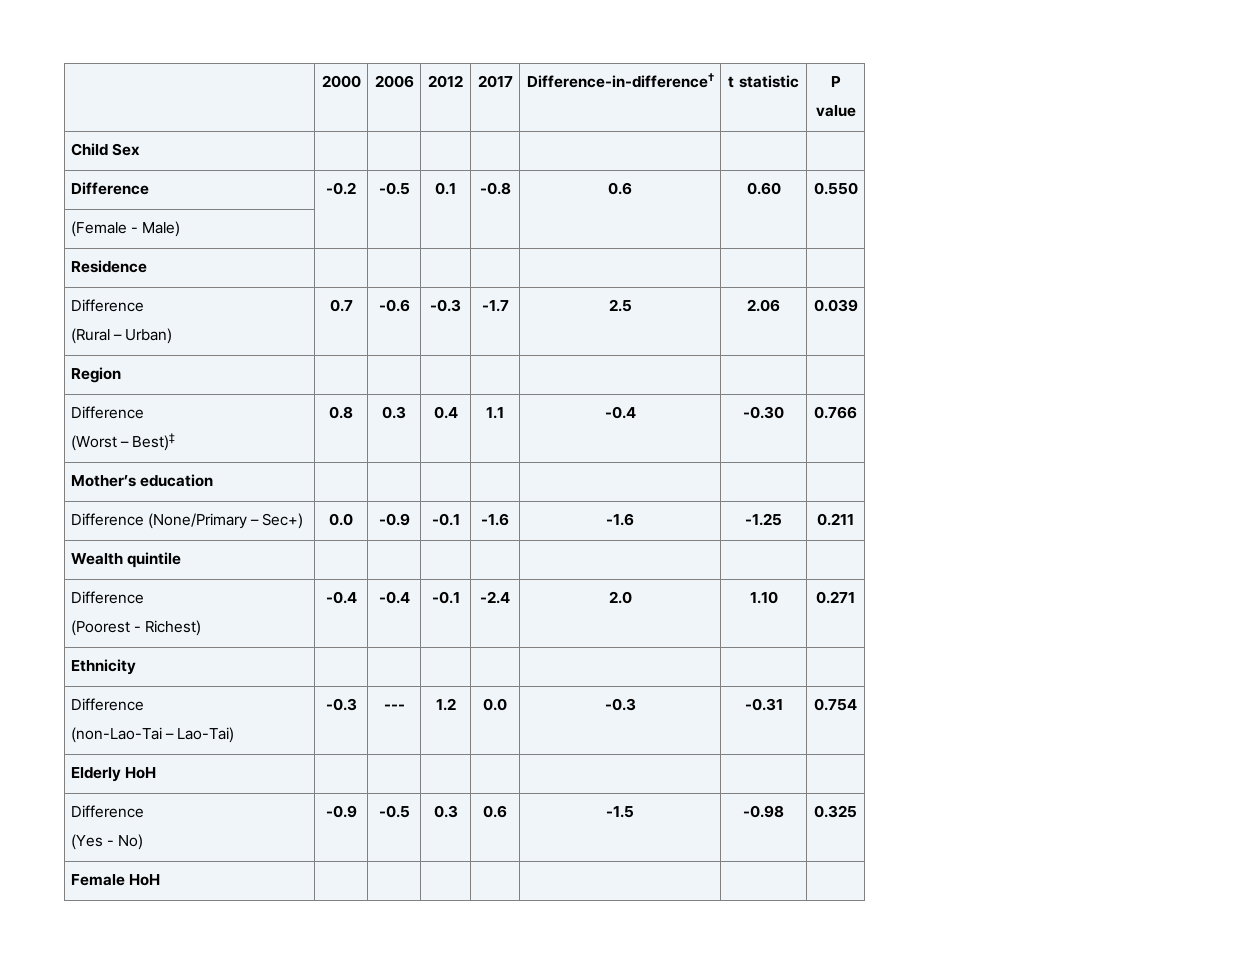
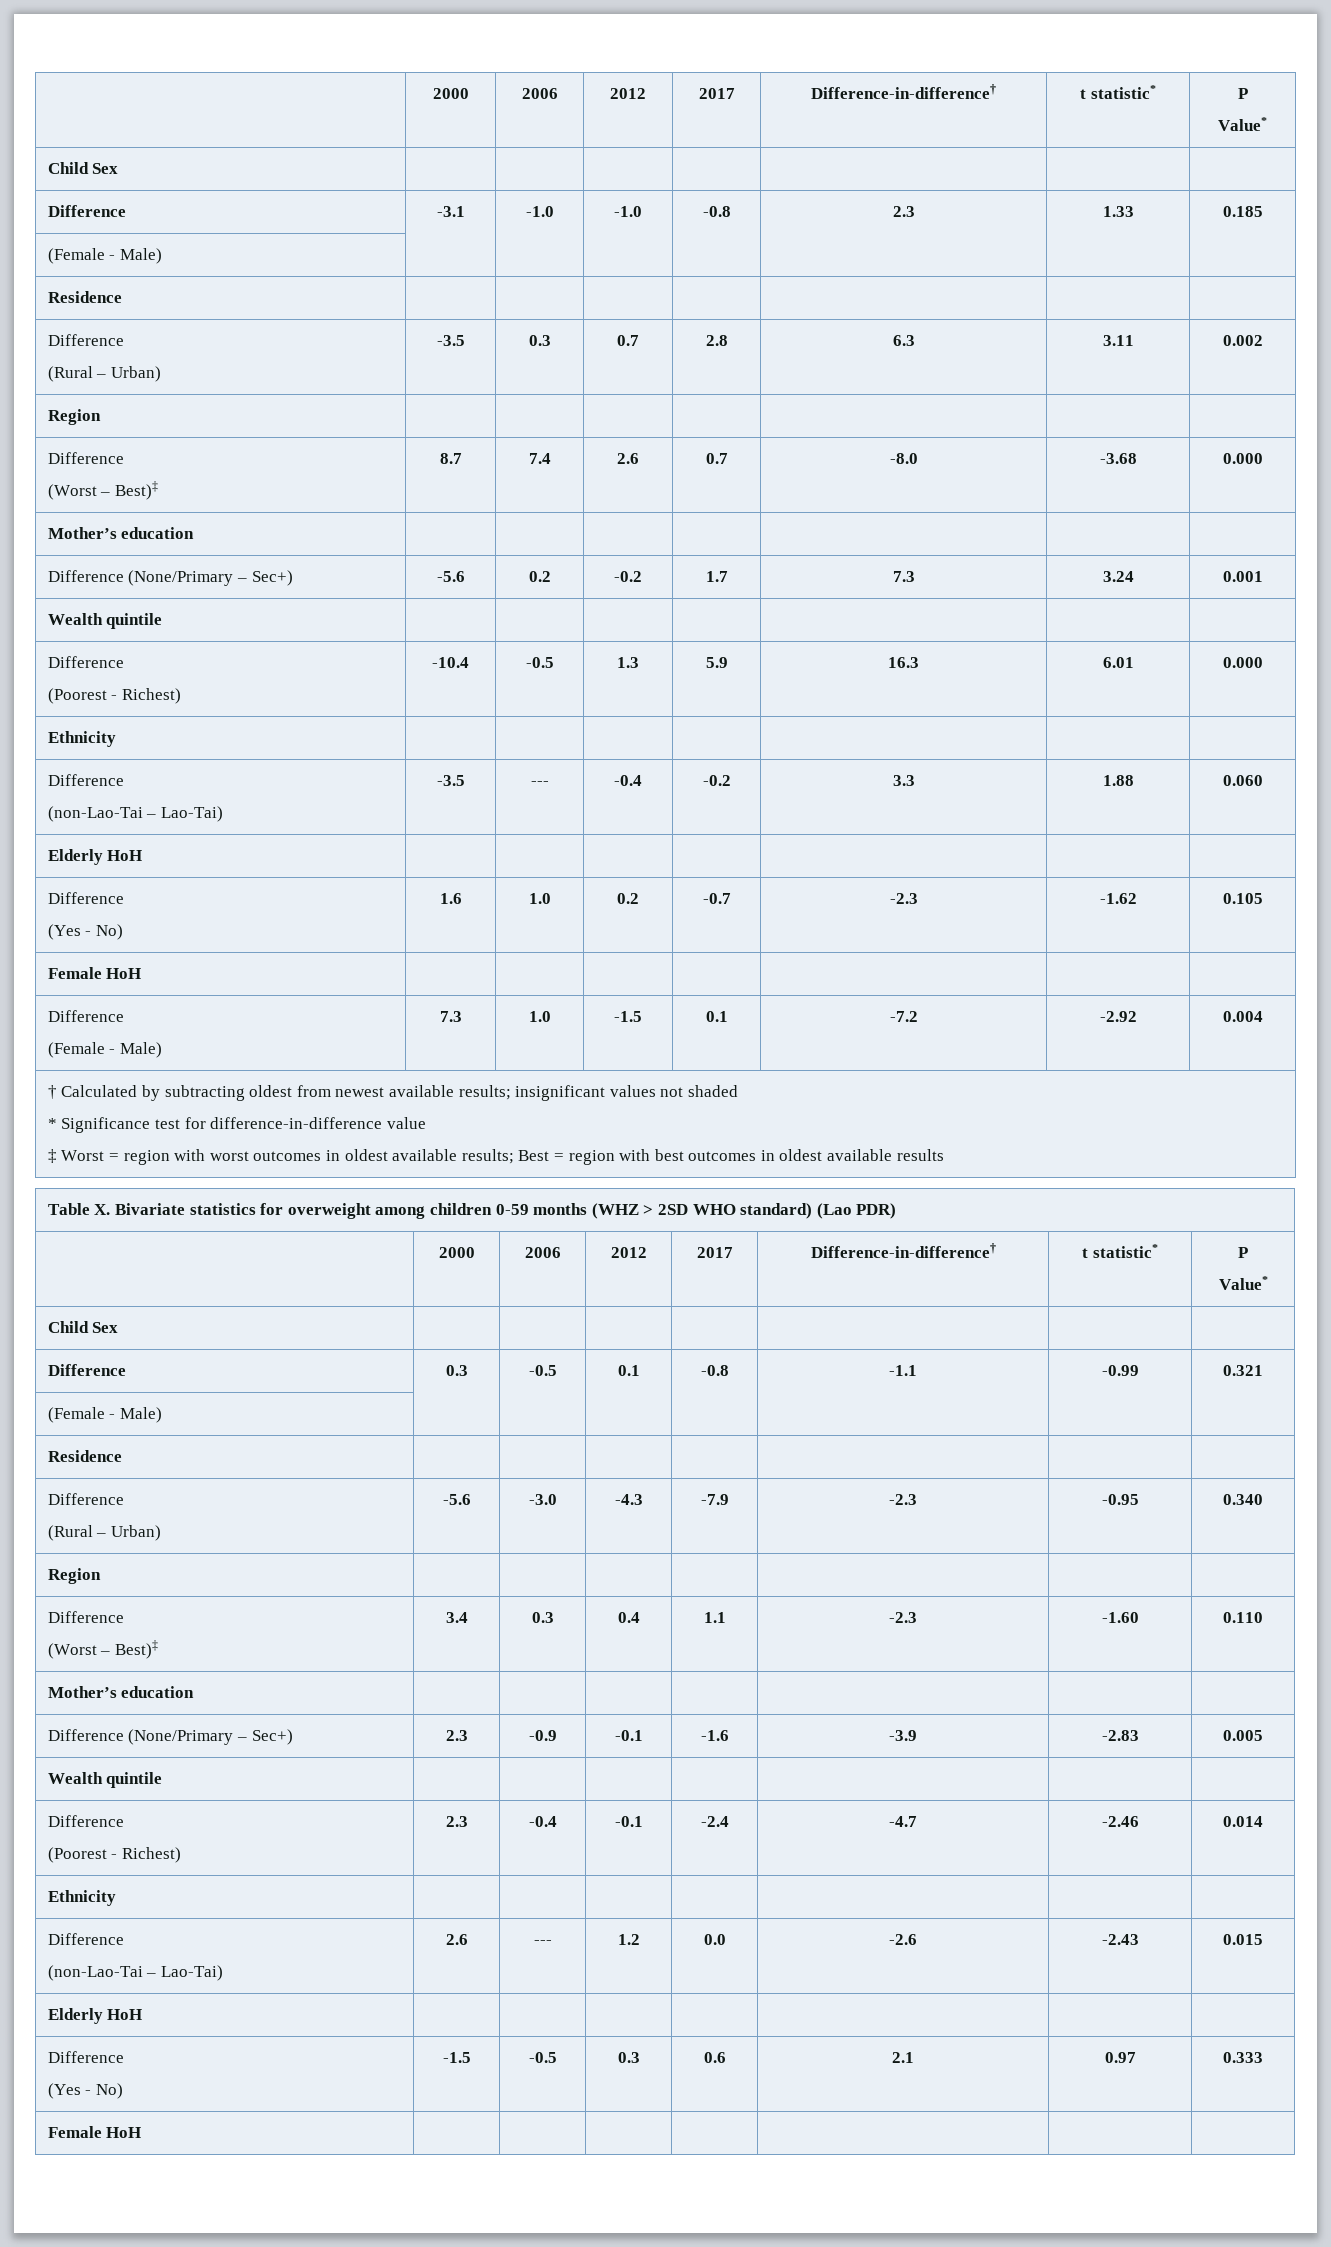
[321,75,361,88] [374,75,414,88] [428,75,463,88] [477,75,513,88] [526,73,714,88] [728,75,799,88] [830,76,841,87] [815,105,856,117] [70,143,140,156] [70,182,149,195] [326,182,356,195] [378,182,410,195] [435,182,456,195] [479,182,511,195] [608,182,632,195] [746,182,781,195] [813,182,858,195] [70,221,180,237] [70,260,147,273] [70,299,144,312] [70,328,172,344] [329,299,353,312] [378,299,410,312] [430,299,461,312] [481,300,509,312] [608,299,632,312] [747,299,780,312] [813,299,858,312] [70,367,121,383] [70,406,144,419] [70,433,175,451] [329,406,353,419] [382,406,406,419] [433,406,458,419] [486,407,504,419] [604,406,636,419] [743,406,784,419] [814,406,857,419] [70,474,213,487] [70,513,304,529] [329,513,353,526] [378,513,410,526] [431,513,460,526] [481,513,509,526] [606,513,634,526] [745,513,782,526] [817,513,854,526] [70,552,181,568] [70,591,144,604] [70,620,201,636] [325,591,357,604] [378,591,410,604] [431,591,460,604] [480,591,510,604] [608,591,632,604] [749,591,778,604] [816,591,855,604] [70,659,136,675] [70,698,144,711] [70,727,234,743] [325,698,357,711] [383,704,405,710] [435,698,456,711] [483,698,507,711] [604,698,636,711] [744,698,783,711] [814,698,857,711] [70,767,156,782] [70,805,144,818] [70,834,143,850] [325,805,357,818] [378,805,410,818] [433,805,458,818] [483,805,507,818] [606,806,634,818] [743,805,784,818] [814,805,857,818] | 2000 | 2006 | 2012 | 2017 | Difference-in-difference† | t statistic | P // value // Child Sex | | | | | | | // Difference | -0.2 | -0.5 | 0.1 | -0.8 | 0.6 | 0.60 | 0.550 // (Female - Male) | | | | | | | // Residence | | | | | | | // Difference // (Rural – Urban) | 0.7 | -0.6 | -0.3 | -1.7 | 2.5 | 2.06 | 0.039 // Region | | | | | | | // Difference // (Worst – Best)‡ | 0.8 | 0.3 | 0.4 | 1.1 | -0.4 | -0.30 | 0.766 // Mother’s education | | | | | | | // Difference (None/Primary – Sec+) | 0.0 | -0.9 | -0.1 | -1.6 | -1.6 | -1.25 | 0.211 // Wealth quintile | | | | | | | // Difference // (Poorest - Richest) | -0.4 | -0.4 | -0.1 | -2.4 | 2.0 | 1.10 | 0.271 // Ethnicity | | | | | | | // Difference // (non-Lao-Tai – Lao-Tai) | -0.3 | --- | 1.2 | 0.0 | -0.3 | -0.31 | 0.754 // Elderly HoH | | | | | | | // Difference // (Yes - No) | -0.9 | -0.5 | 0.3 | 0.6 | -1.5 | -0.98 | 0.325 -> [432,88,469,99] [521,88,558,99] [610,88,646,99] [698,88,735,99] [811,84,997,99] [1080,85,1156,99] [1237,88,1248,99] [1218,117,1267,131] [47,162,119,174] [47,205,126,217] [436,206,465,217] [525,206,554,217] [614,206,642,217] [702,206,731,217] [892,206,915,217] [1102,206,1134,217] [1222,206,1263,217] [47,248,163,264] [47,291,122,303] [47,334,124,346] [47,366,162,382] [436,335,465,346] [528,335,551,346] [617,335,639,346] [705,335,728,346] [892,335,915,346] [1102,335,1134,346] [1222,335,1263,346] [47,409,101,425] [47,452,124,464] [47,481,159,500] [439,453,462,464] [528,453,551,464] [617,453,639,464] [705,453,728,464] [889,453,918,464] [1099,453,1137,464] [1222,453,1263,464] [47,527,195,539] [47,570,293,586] [436,571,465,582] [528,571,551,582] [614,571,642,582] [705,571,728,582] [892,571,915,582] [1102,571,1134,582] [1222,571,1263,582] [47,613,163,629] [47,656,124,668] [47,688,182,704] [432,657,469,668] [525,657,554,668] [617,657,639,668] [705,657,728,668] [888,657,920,668] [1102,657,1134,668] [1222,657,1263,668] [47,731,116,747] [47,774,124,786] [47,806,224,822] [436,775,465,786] [530,781,549,786] [614,775,642,786] [702,775,731,786] [892,775,915,786] [1102,775,1134,786] [1222,775,1263,786] [47,849,143,865] [47,892,124,904] [47,924,124,940] [439,893,462,904] [528,893,551,904] [617,893,639,904] [702,893,731,904] [889,893,918,904] [1099,893,1137,904] [1222,893,1263,904] [47,967,142,979] [47,1010,124,1022] [47,1042,163,1058] [439,1011,462,1022] [528,1011,551,1022] [614,1011,642,1022] [705,1011,728,1022] [889,1011,918,1022] [1099,1011,1137,1022] [1222,1011,1263,1022] [47,1085,738,1101] [47,1117,426,1133] [47,1149,944,1165] [47,1203,897,1219] [438,1247,475,1258] [524,1247,561,1258] [610,1247,647,1258] [696,1247,733,1258] [810,1243,996,1258] [1082,1244,1158,1258] [1238,1247,1248,1258] [1218,1276,1268,1290] [47,1321,119,1333] [47,1364,126,1376] [445,1365,468,1376] [528,1365,557,1376] [617,1365,640,1376] [700,1365,729,1376] [889,1365,918,1376] [1101,1365,1139,1376] [1223,1365,1263,1376] [47,1407,163,1423] [47,1450,122,1462] [47,1493,124,1505] [47,1525,162,1541] [442,1494,471,1505] [528,1494,557,1505] [614,1494,643,1505] [700,1494,729,1505] [889,1494,918,1505] [1101,1494,1139,1505] [1223,1494,1263,1505] [47,1568,101,1584] [47,1611,124,1623] [47,1640,159,1659] [445,1612,468,1623] [531,1612,554,1623] [617,1612,640,1623] [703,1612,726,1623] [889,1612,918,1623] [1101,1612,1139,1623] [1223,1612,1263,1623] [47,1686,195,1698] [47,1729,293,1745] [445,1730,468,1741] [528,1730,557,1741] [614,1730,643,1741] [700,1730,729,1741] [889,1730,918,1741] [1101,1730,1139,1741] [1223,1730,1263,1741] [47,1772,163,1788] [47,1815,124,1827] [47,1847,182,1863] [445,1816,468,1827] [528,1816,557,1827] [614,1816,643,1827] [700,1816,729,1827] [889,1816,918,1827] [1101,1816,1139,1827] [1223,1816,1263,1827] [47,1890,116,1906] [47,1933,124,1945] [47,1965,224,1981] [445,1934,468,1945] [533,1940,552,1945] [617,1934,640,1945] [703,1934,726,1945] [889,1934,918,1945] [1101,1934,1139,1945] [1223,1934,1263,1945] [47,2008,143,2024] [47,2051,124,2063] [47,2083,124,2099] [442,2052,471,2063] [528,2052,557,2063] [617,2052,640,2063] [703,2052,726,2063] [892,2052,915,2063] [1104,2052,1136,2063] [1223,2052,1263,2063] | 2000 | 2006 | 2012 | 2017 | Difference-in-difference† | t statistic* | P // Value* // Child Sex | | | | | | | // Difference | -3.1 | -1.0 | -1.0 | -0.8 | 2.3 | 1.33 | 0.185 // (Female - Male) | | | | | | | // Residence | | | | | | | // Difference // (Rural – Urban) | -3.5 | 0.3 | 0.7 | 2.8 | 6.3 | 3.11 | 0.002 // Region | | | | | | | // Difference // (Worst – Best)‡ | 8.7 | 7.4 | 2.6 | 0.7 | -8.0 | -3.68 | 0.000 // Mother’s education | | | | | | | // Difference (None/Primary – Sec+) | -5.6 | 0.2 | -0.2 | 1.7 | 7.3 | 3.24 | 0.001 // Wealth quintile | | | | | | | // Difference // (Poorest - Richest) | -10.4 | -0.5 | 1.3 | 5.9 | 16.3 | 6.01 | 0.000 // Ethnicity | | | | | | | // Difference // (non-Lao-Tai – Lao-Tai) | -3.5 | --- | -0.4 | -0.2 | 3.3 | 1.88 | 0.060 // Elderly HoH | | | | | | | // Difference // (Yes - No) | 1.6 | 1.0 | 0.2 | -0.7 | -2.3 | -1.62 | 0.105 // Female HoH | | | | | | | // Difference // (Female - Male) | 7.3 | 1.0 | -1.5 | 0.1 | -7.2 | -2.92 | 0.004 // † Calculated by subtracting oldest from newest available results; insignificant values not shaded // * Significance test for difference-in-difference value // ‡ Worst = region with worst outcomes in oldest available results; Best = region with best outcomes in oldest available results // Table X. Bivariate statistics for overweight among children 0-59 months (WHZ > 2SD WHO standard) (Lao PDR) // | 2000 | 2006 | 2012 | 2017 | Difference-in-difference† | t statistic* | P // Value* // Child Sex | | | | | | | // Difference | 0.3 | -0.5 | 0.1 | -0.8 | -1.1 | -0.99 | 0.321 // (Female - Male) | | | | | | | // Residence | | | | | | | // Difference // (Rural – Urban) | -5.6 | -3.0 | -4.3 | -7.9 | -2.3 | -0.95 | 0.340 // Region | | | | | | | // Difference // (Worst – Best)‡ | 3.4 | 0.3 | 0.4 | 1.1 | -2.3 | -1.60 | 0.110 // Mother’s education | | | | | | | // Difference (None/Primary – Sec+) | 2.3 | -0.9 | -0.1 | -1.6 | -3.9 | -2.83 | 0.005 // Wealth quintile | | | | | | | // Difference // (Poorest - Richest) | 2.3 | -0.4 | -0.1 | -2.4 | -4.7 | -2.46 | 0.014 // Ethnicity | | | | | | | // Difference // (non-Lao-Tai – Lao-Tai) | 2.6 | --- | 1.2 | 0.0 | -2.6 | -2.43 | 0.015 // Elderly HoH | | | | | | | // Difference // (Yes - No) | -1.5 | -0.5 | 0.3 | 0.6 | 2.1 | 0.97 | 0.333

